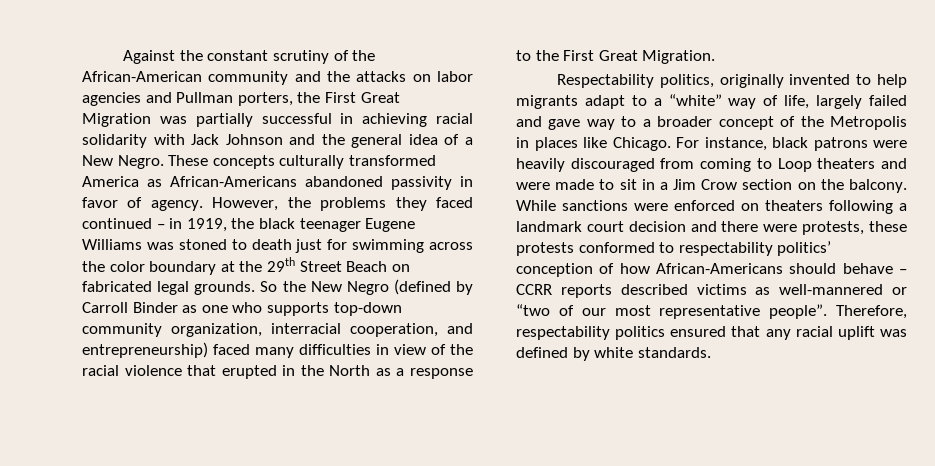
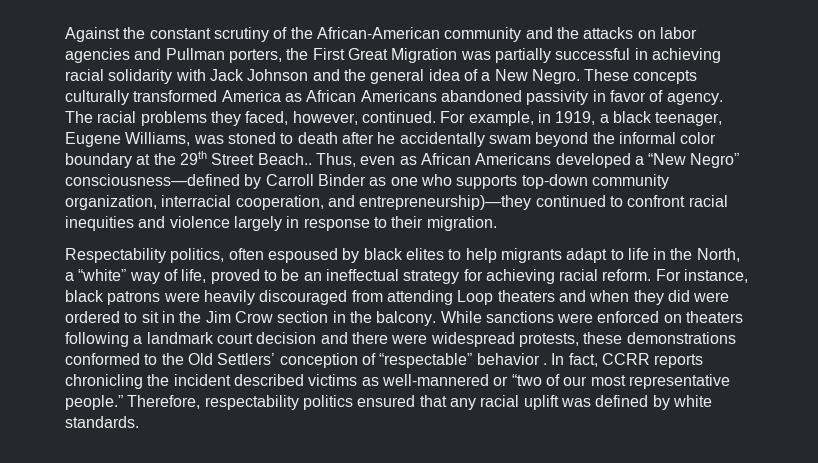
[170,176,297,187] African-Americans -> [306,90,437,102] African Americans
[212,197,473,211] [82,218,416,232] [82,239,473,253] [82,261,105,272] However, the problems they faced continued – in 1919, the black teenager Eugene Williams was stoned to death just for swimming across the -> [65,111,723,126] [65,132,676,147] The racial problems they faced, however, continued. For example, in 1919, a black teenager, Eugene Williams, was stoned to death after he accidentally swam beyond the informal
[346,261,410,272] [82,279,451,295] Beach on fabricated legal grounds. So the New Negro (defined -> [257,153,740,168] [65,174,240,186] Beach.. Thus, even as African Americans developed a “New Negro” consciousness—defined
[82,342,473,358] [82,365,473,379] [516,50,716,64] [557,74,851,88] entrepreneurship) faced many difficulties in view of the racial violence that erupted in the North as a response to the First Great Migration. // Respectability politics, originally invented -> [359,195,728,210] [65,216,497,231] [65,248,444,263] entrepreneurship)—they continued to confront racial inequities and violence largely in response to their migration. // Respectability politics, often espoused by black elites
(647, 100) none -> [627,248,740,262] life in the North,
[816,95,907,109] [516,116,907,130] [516,137,671,151] largely failed and gave way to a broader concept of the Metropolis in places like Chicago. -> [210,269,652,284] proved to be an ineffectual strategy for achieving racial reform.
[700,158,772,172] coming to -> [386,290,453,305] attending
[516,179,595,190] were made -> [589,290,730,305] [65,311,120,323] when they did were ordered
[659,182,668,190] a -> [179,311,202,323] the
[797,182,816,190] on -> [332,311,346,323] in
(798, 228) none -> [430,332,515,347] widespread
[516,242,574,256] protests -> [626,332,736,344] demonstrations
[678,241,832,256] [516,263,907,277] [516,284,612,298] respectability politics’ conception of how African-Americans should behave – CCRR reports -> [161,353,704,368] [65,374,231,389] the Old Settlers’ conception of “respectable” behavior . In fact, CCRR reports chronicling the incident
[769,304,828,319] people”. -> [65,395,123,410] people.”

